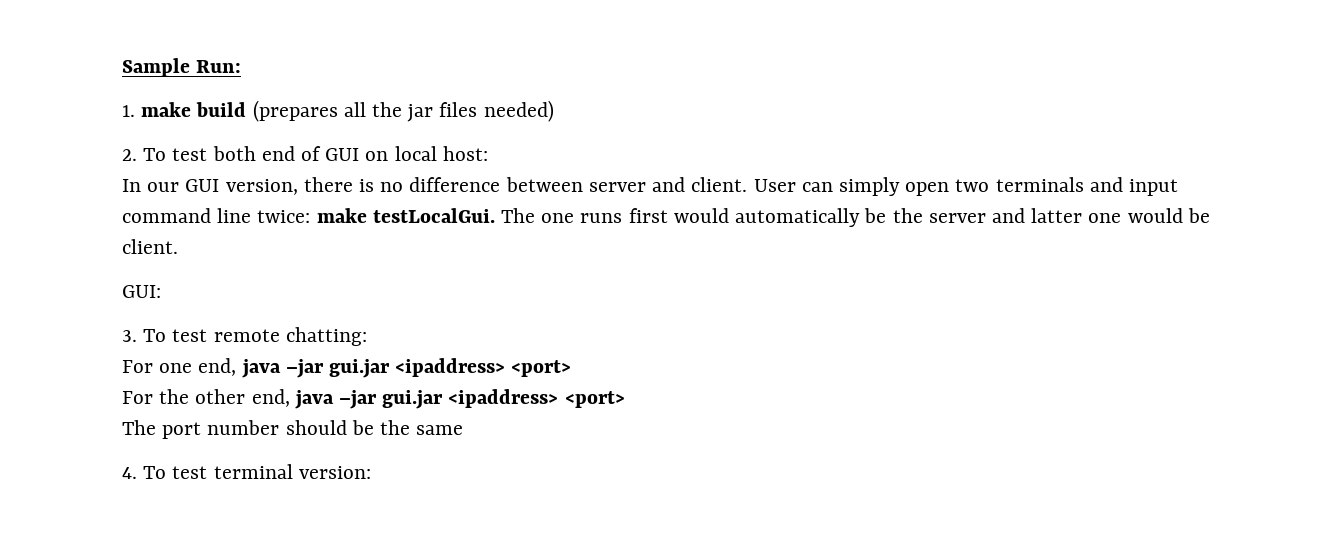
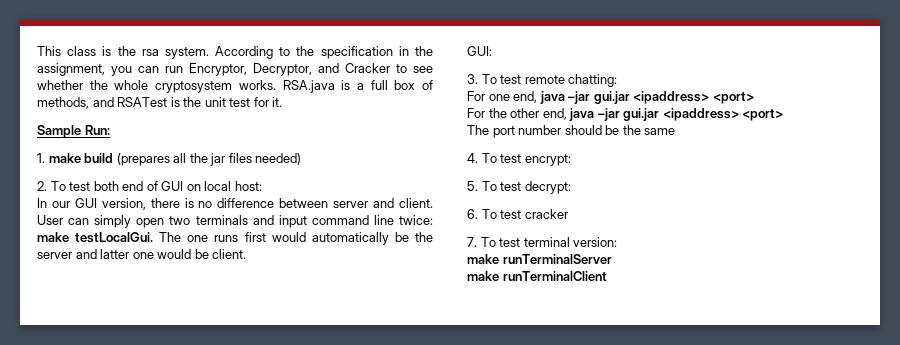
(122, 67) none -> [37,46,434,59] [37,63,433,76] [37,80,433,93] [37,97,283,109] This class is the rsa system. According to the specification in the assignment, you can run Encryptor, Decryptor, and Cracker to see whether the whole cryptosystem works. RSA.java is a full box of methods, and RSATest is the unit test for it. //
[213,464,371,479] terminal version: -> [524,154,571,166] [467,181,571,194] [467,209,568,219] [467,237,618,247] [467,254,612,264] [467,271,607,281] encrypt: // 5. To test decrypt: // 6. To test cracker // 7. To test terminal version: // make runTerminalServer // make runTerminalClient

